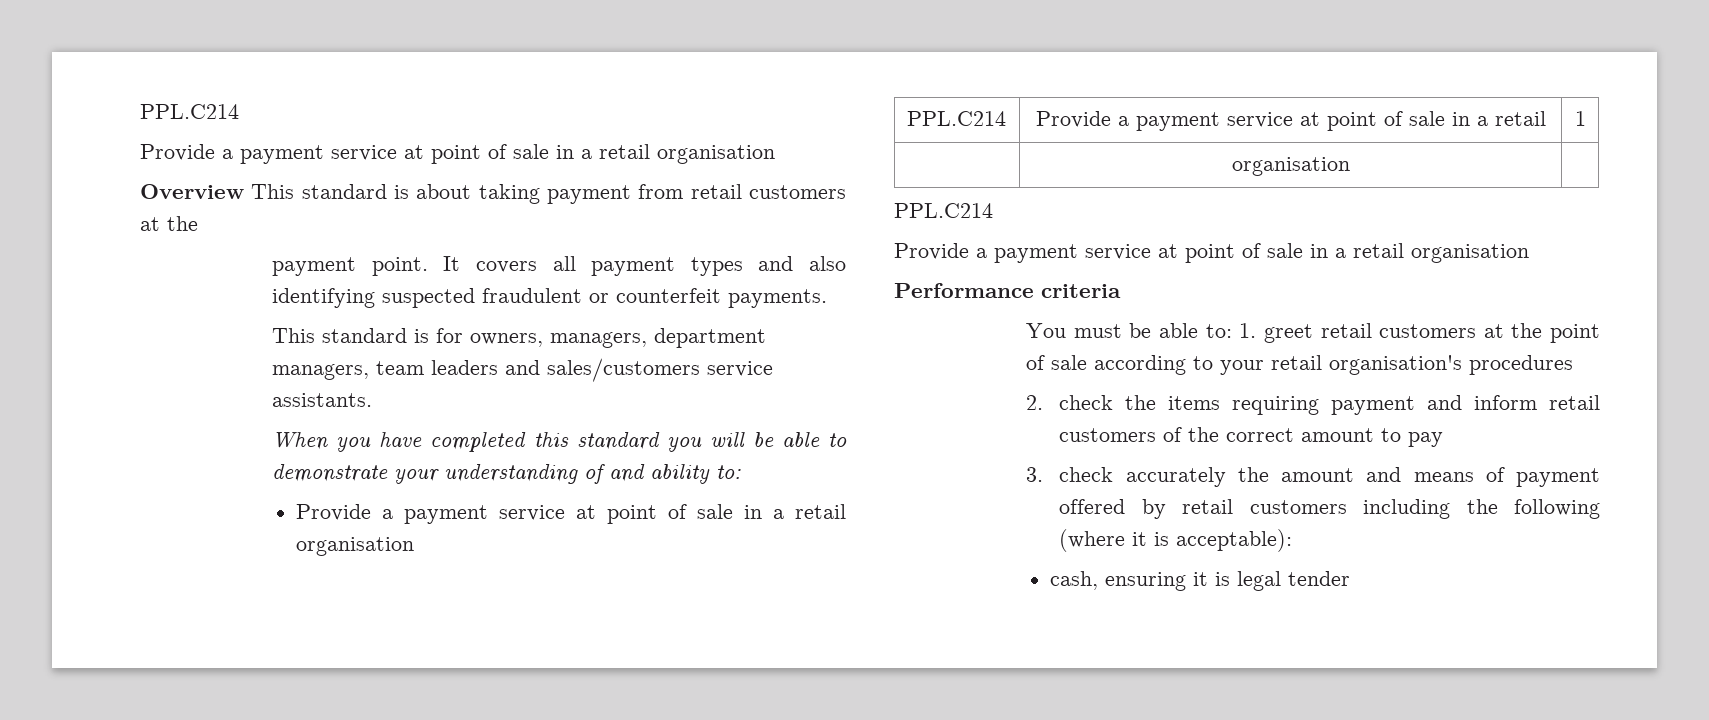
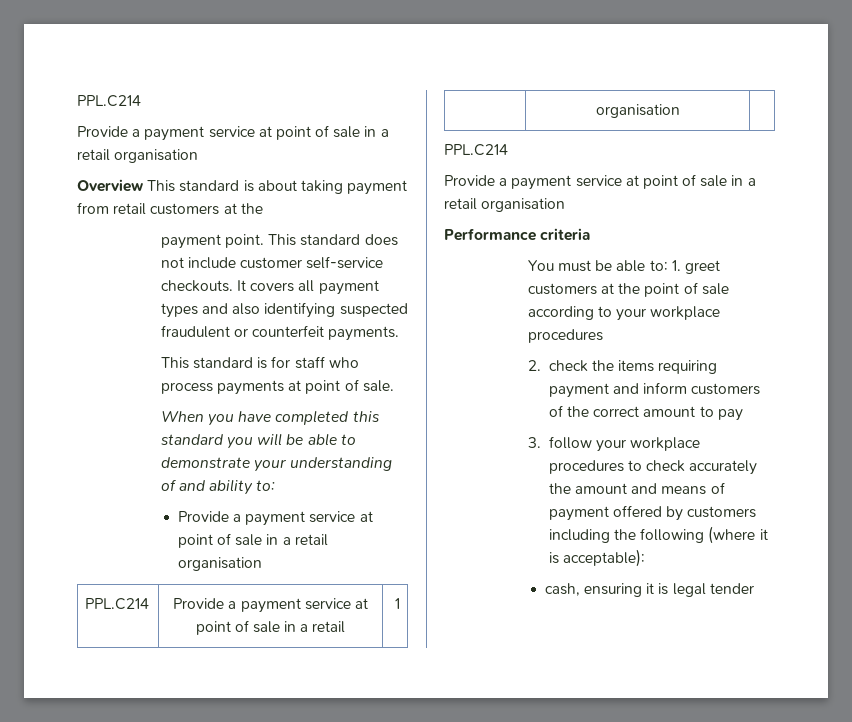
(428, 266) none -> [268,234,398,246] [160,256,384,269] [160,280,233,292] This standard does not include customer self-service checkouts.
[470,328,767,348] [272,358,774,382] [272,393,373,407] owners, managers, department managers, team leaders and sales/customers service assistants. -> [294,356,359,369] [160,379,394,395] staff who process payments at point of sale.
[1320,323,1372,338] retail -> (720, 267) none
[1271,355,1463,375] retail organisation's -> [650,306,721,320] workplace
[1549,395,1600,410] retail -> (688, 388) none
(1044, 474) none -> [548,436,701,452] [548,460,642,474] follow your workplace procedures to
[1182,499,1234,514] retail -> (684, 513) none

